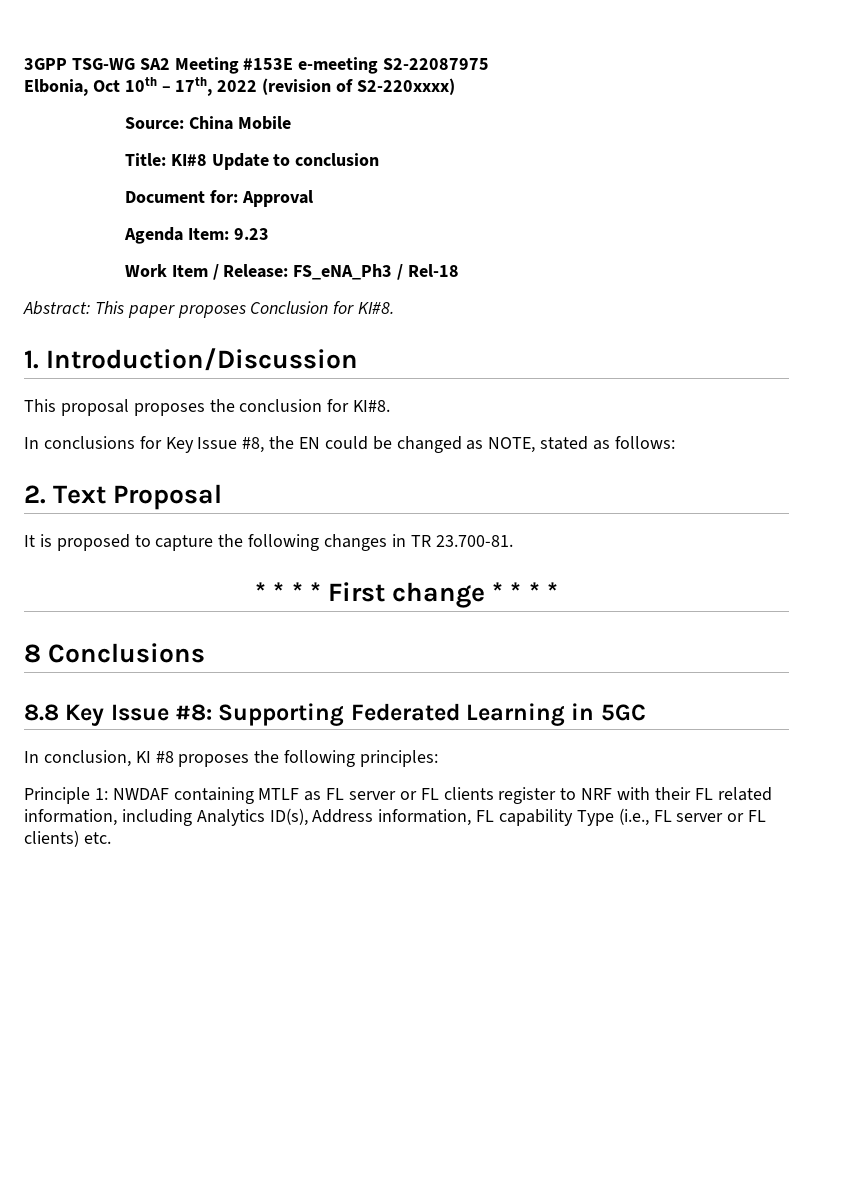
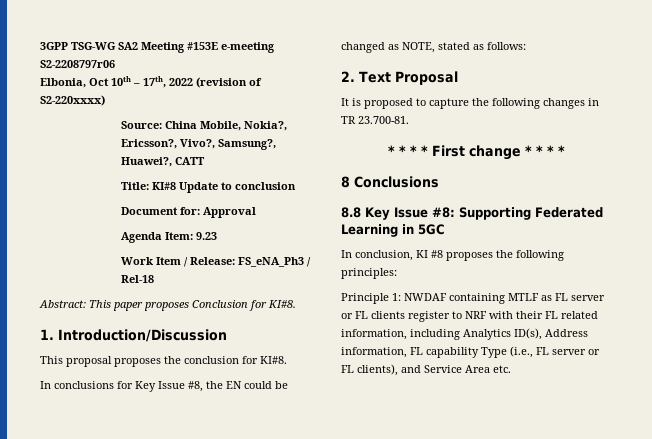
[383,58,490,70] S2-22087975 -> [40,60,115,68] S2-2208797r06
[237,116,291,130] Mobile -> [200,121,288,131] [121,139,277,150] [121,157,206,167] Mobile, Nokia?, Ericsson?, Vivo?, Samsung?, Huawei?, CATT
[24,830,79,847] clients) -> [357,364,490,376] clients), and Service Area

